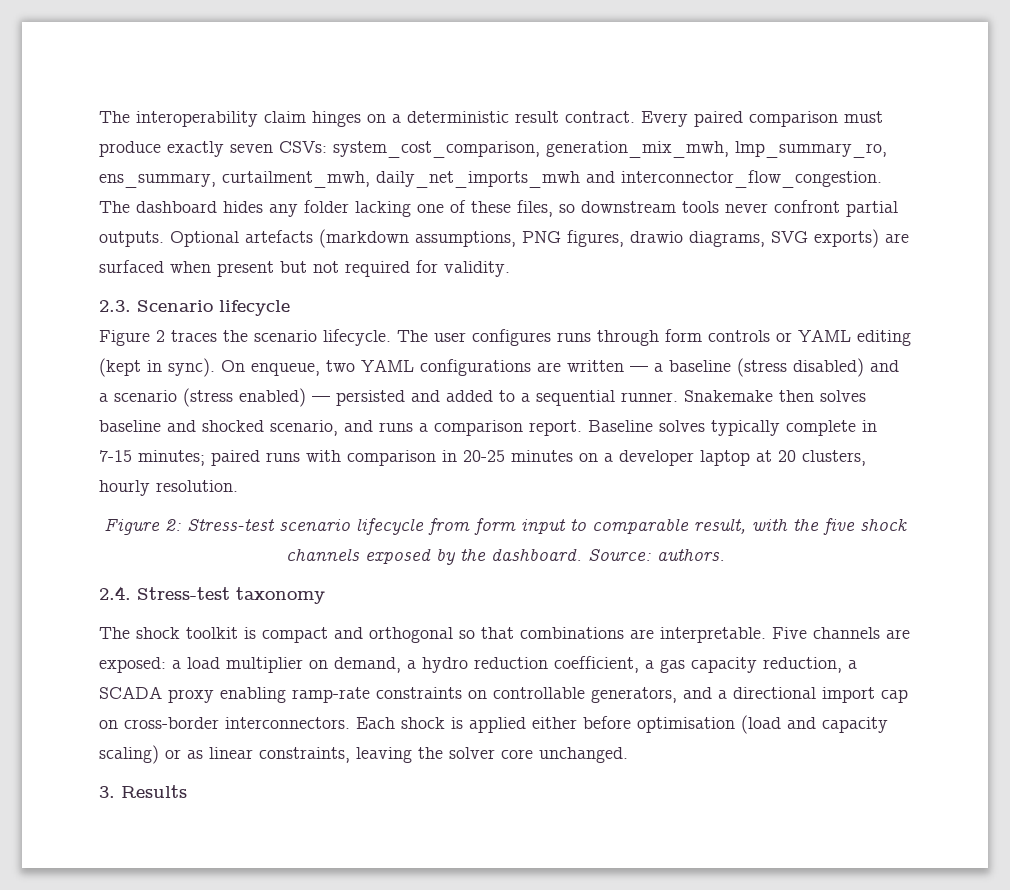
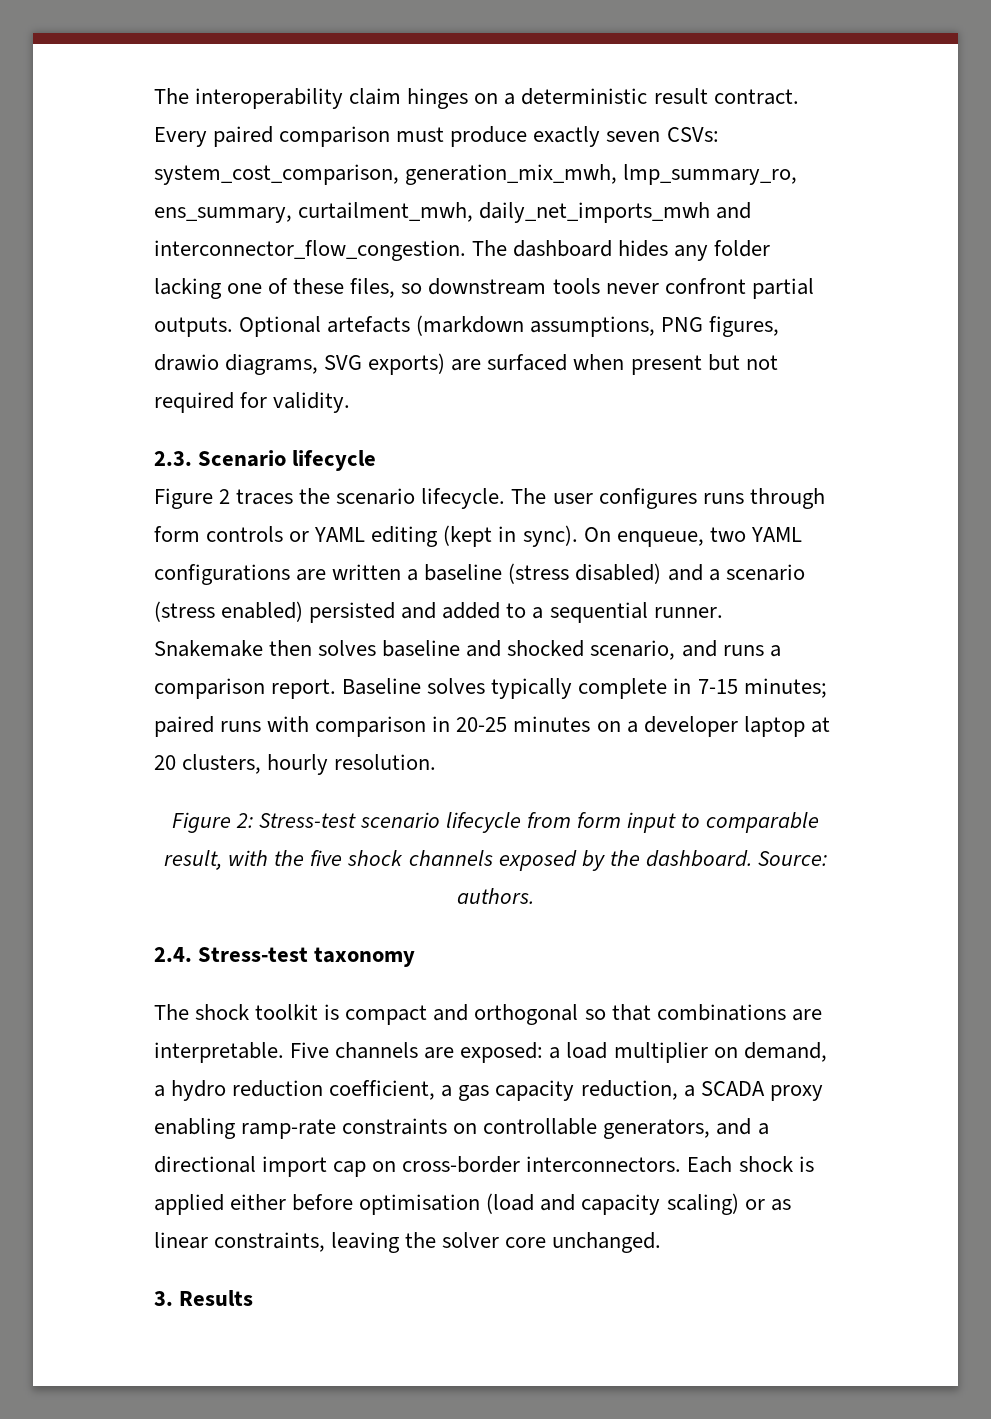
[630,366,648,372] — -> (402, 572) none
[312,396,330,402] — -> (304, 611) none

